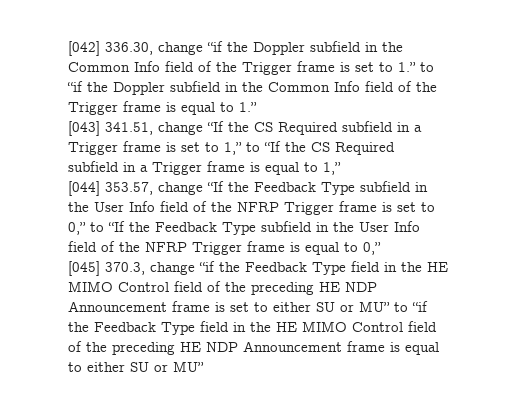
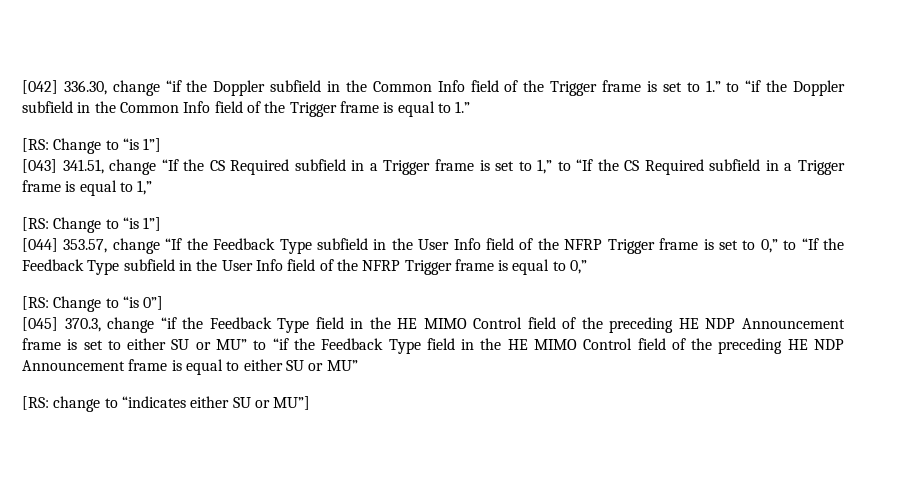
(257, 107) none -> [22,138,162,154] // [RS: Change to “is 1”]
(341, 168) none -> [22,217,162,233] // [RS: Change to “is 1”]
(381, 248) none -> [22,296,164,312] // [RS: Change to “is 0”]
(204, 366) none -> [22,396,311,412] // [RS: change to “indicates either SU or MU”]

